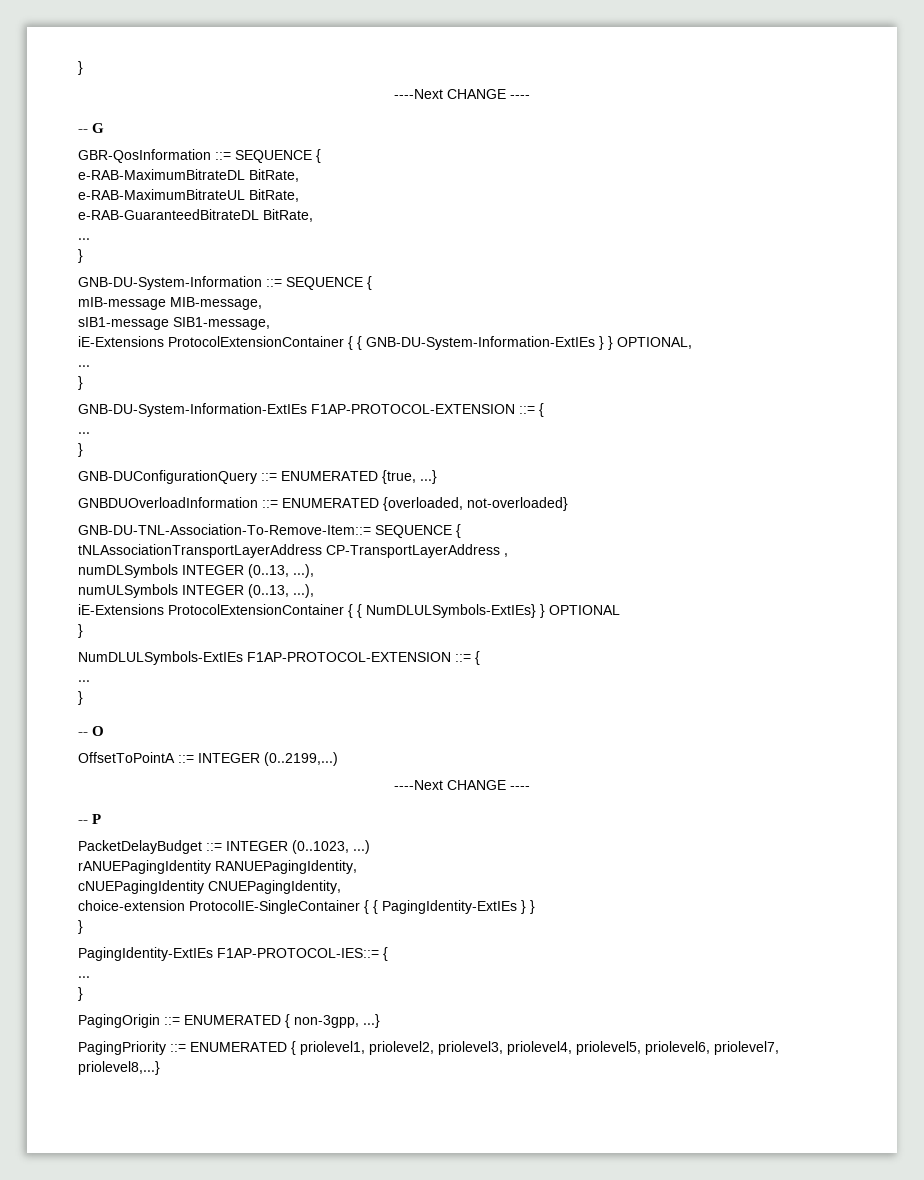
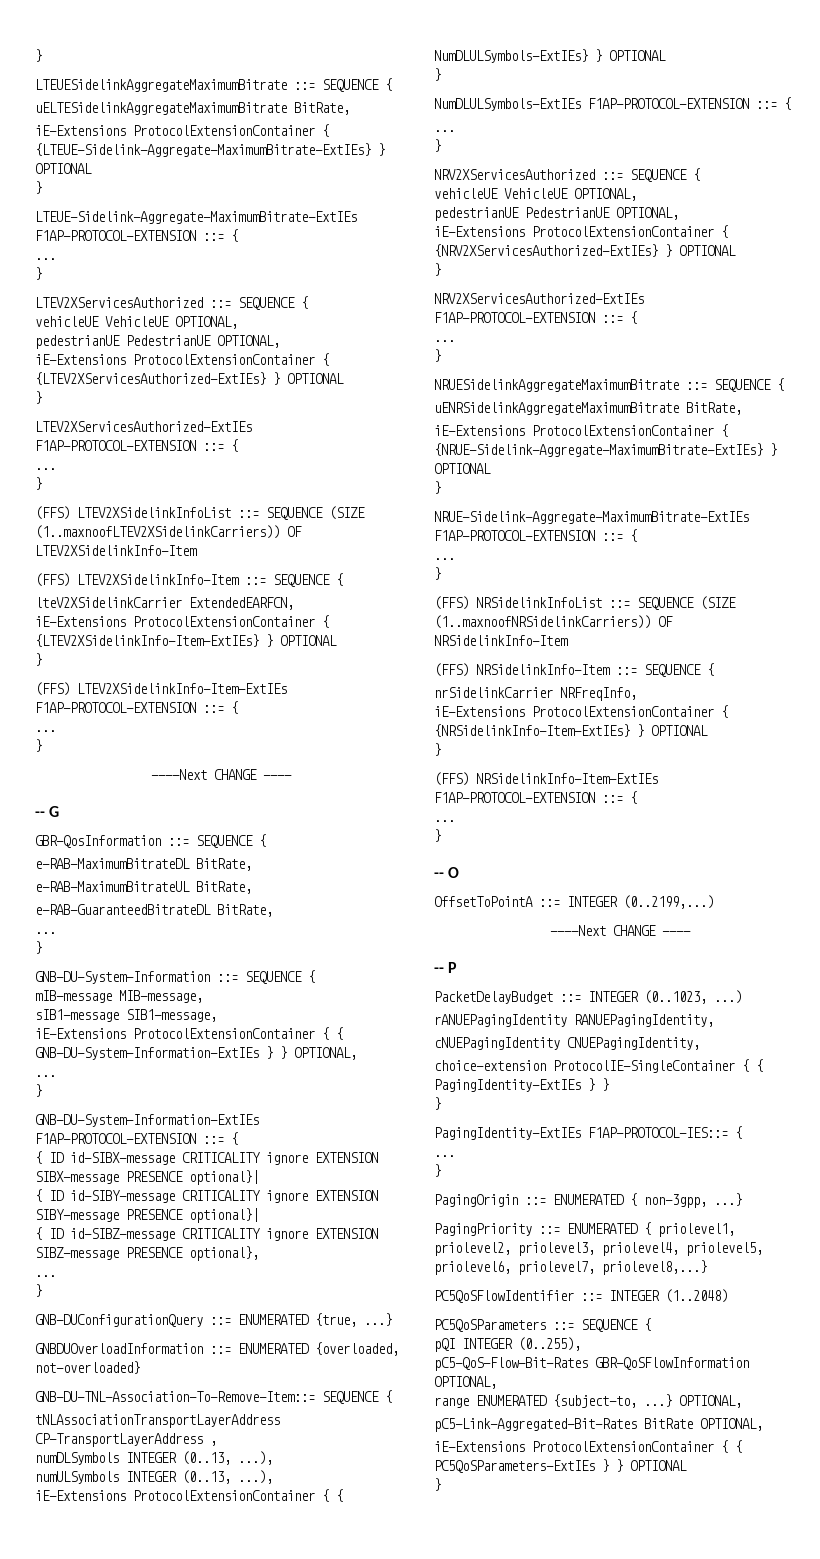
[78,61,83,75] } -> [35,49,42,62] [35,78,392,92] [35,102,350,115] [35,124,329,137] [35,143,385,157] [35,163,92,174] [35,181,42,194] [35,211,357,224] [35,229,238,242] [35,258,56,260] [35,267,42,280] [35,296,308,310] [35,316,238,329] [35,335,280,349] [35,353,329,366] [35,372,344,385] [35,391,42,404] [35,421,252,432] [35,439,238,452] [35,468,56,470] [35,477,42,490] [35,506,365,520] [35,525,302,539] [35,545,197,556] [35,573,343,587] [35,597,294,610] [35,615,329,628] [35,634,337,647] [35,653,42,666] [35,682,287,696] [35,701,238,714] [35,730,56,732] [35,739,42,752] } // LTEUESidelinkAggregateMaximumBitrate ::= SEQUENCE { // uELTESidelinkAggregateMaximumBitrate BitRate, // iE-Extensions ProtocolExtensionContainer { {LTEUE-Sidelink-Aggregate-MaximumBitrate-ExtIEs} } OPTIONAL // } // LTEUE-Sidelink-Aggregate-MaximumBitrate-ExtIEs F1AP-PROTOCOL-EXTENSION ::= { // ... // } // LTEV2XServicesAuthorized ::= SEQUENCE { // vehicleUE VehicleUE OPTIONAL, // pedestrianUE PedestrianUE OPTIONAL, // iE-Extensions ProtocolExtensionContainer { {LTEV2XServicesAuthorized-ExtIEs} } OPTIONAL // } // LTEV2XServicesAuthorized-ExtIEs F1AP-PROTOCOL-EXTENSION ::= { // ... // } // (FFS) LTEV2XSidelinkInfoList ::= SEQUENCE (SIZE (1..maxnoofLTEV2XSidelinkCarriers)) OF LTEV2XSidelinkInfo-Item // (FFS) LTEV2XSidelinkInfo-Item ::= SEQUENCE { // lteV2XSidelinkCarrier ExtendedEARFCN, // iE-Extensions ProtocolExtensionContainer { {LTEV2XSidelinkInfo-Item-ExtIEs} } OPTIONAL // } // (FFS) LTEV2XSidelinkInfo-Item-ExtIEs F1AP-PROTOCOL-EXTENSION ::= { // ... // }
(544, 410) none -> [35,1151,378,1165] [35,1170,259,1185] [35,1189,378,1203] [35,1208,259,1223] [35,1227,378,1241] [35,1246,259,1261] // { ID id-SIBX-message CRITICALITY ignore EXTENSION SIBX-message PRESENCE optional}| // { ID id-SIBY-message CRITICALITY ignore EXTENSION SIBY-message PRESENCE optional}| // { ID id-SIBZ-message CRITICALITY ignore EXTENSION SIBZ-message PRESENCE optional},
(83, 698) none -> [434,168,700,182] [434,188,637,201] [434,207,679,221] [434,225,728,238] [434,244,736,257] [434,263,441,276] [434,293,644,304] [434,311,637,324] [434,340,455,342] [434,349,441,362] [434,378,784,392] [434,402,742,415] [434,424,728,437] [434,443,777,457] [434,463,491,474] [434,481,441,494] [434,511,749,524] [434,529,637,542] [434,558,455,560] [434,567,441,580] [434,596,736,610] [434,615,673,629] [434,635,568,646] [434,663,714,677] [434,687,637,701] [434,705,728,718] [434,724,708,737] [434,743,441,756] [434,772,658,786] [434,791,637,804] [434,820,455,822] [434,829,441,842] // NRV2XServicesAuthorized ::= SEQUENCE { // vehicleUE VehicleUE OPTIONAL, // pedestrianUE PedestrianUE OPTIONAL, // iE-Extensions ProtocolExtensionContainer { {NRV2XServicesAuthorized-ExtIEs} } OPTIONAL // } // NRV2XServicesAuthorized-ExtIEs F1AP-PROTOCOL-EXTENSION ::= { // ... // } // NRUESidelinkAggregateMaximumBitrate ::= SEQUENCE { // uENRSidelinkAggregateMaximumBitrate BitRate, // iE-Extensions ProtocolExtensionContainer { {NRUE-Sidelink-Aggregate-MaximumBitrate-ExtIEs} } OPTIONAL // } // NRUE-Sidelink-Aggregate-MaximumBitrate-ExtIEs F1AP-PROTOCOL-EXTENSION ::= { // ... // } // (FFS) NRSidelinkInfoList ::= SEQUENCE (SIZE (1..maxnoofNRSidelinkCarriers)) OF NRSidelinkInfo-Item // (FFS) NRSidelinkInfo-Item ::= SEQUENCE { // nrSidelinkCarrier NRFreqInfo, // iE-Extensions ProtocolExtensionContainer { {NRSidelinkInfo-Item-ExtIEs} } OPTIONAL // } // (FFS) NRSidelinkInfo-Item-ExtIEs F1AP-PROTOCOL-EXTENSION ::= { // ... // }
(160, 1068) none -> [434,1289,728,1303] [434,1318,651,1332] [434,1337,581,1352] [434,1357,749,1371] [434,1376,497,1389] [434,1394,742,1408] [434,1418,763,1432] [434,1440,742,1453] [434,1459,687,1473] [434,1478,441,1491] // PC5QoSFlowIdentifier ::= INTEGER (1..2048) // PC5QoSParameters ::= SEQUENCE { // pQI INTEGER (0..255), // pC5-QoS-Flow-Bit-Rates GBR-QoSFlowInformation OPTIONAL, // range ENUMERATED {subject-to, ...} OPTIONAL, // pC5-Link-Aggregated-Bit-Rates BitRate OPTIONAL, // iE-Extensions ProtocolExtensionContainer { { PC5QoSParameters-ExtIEs } } OPTIONAL // }

